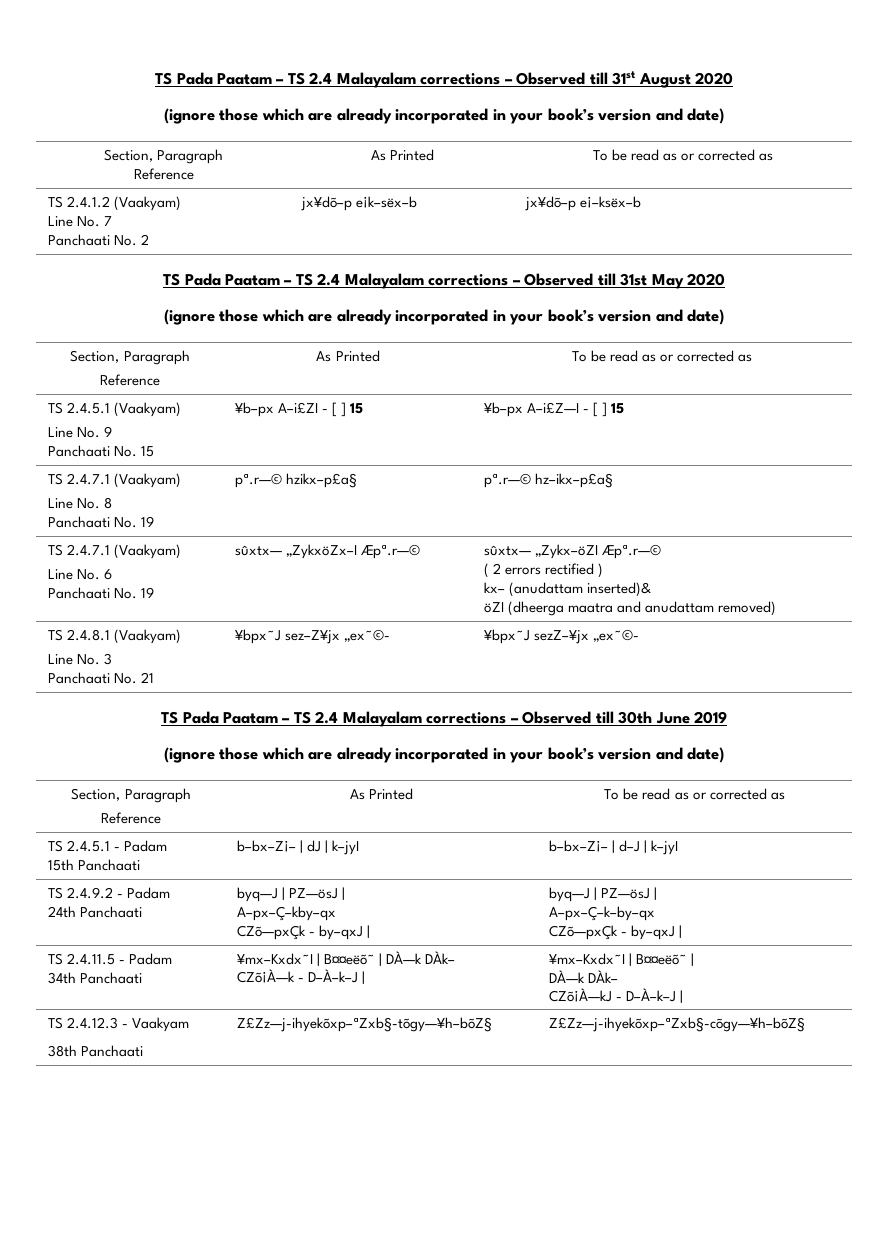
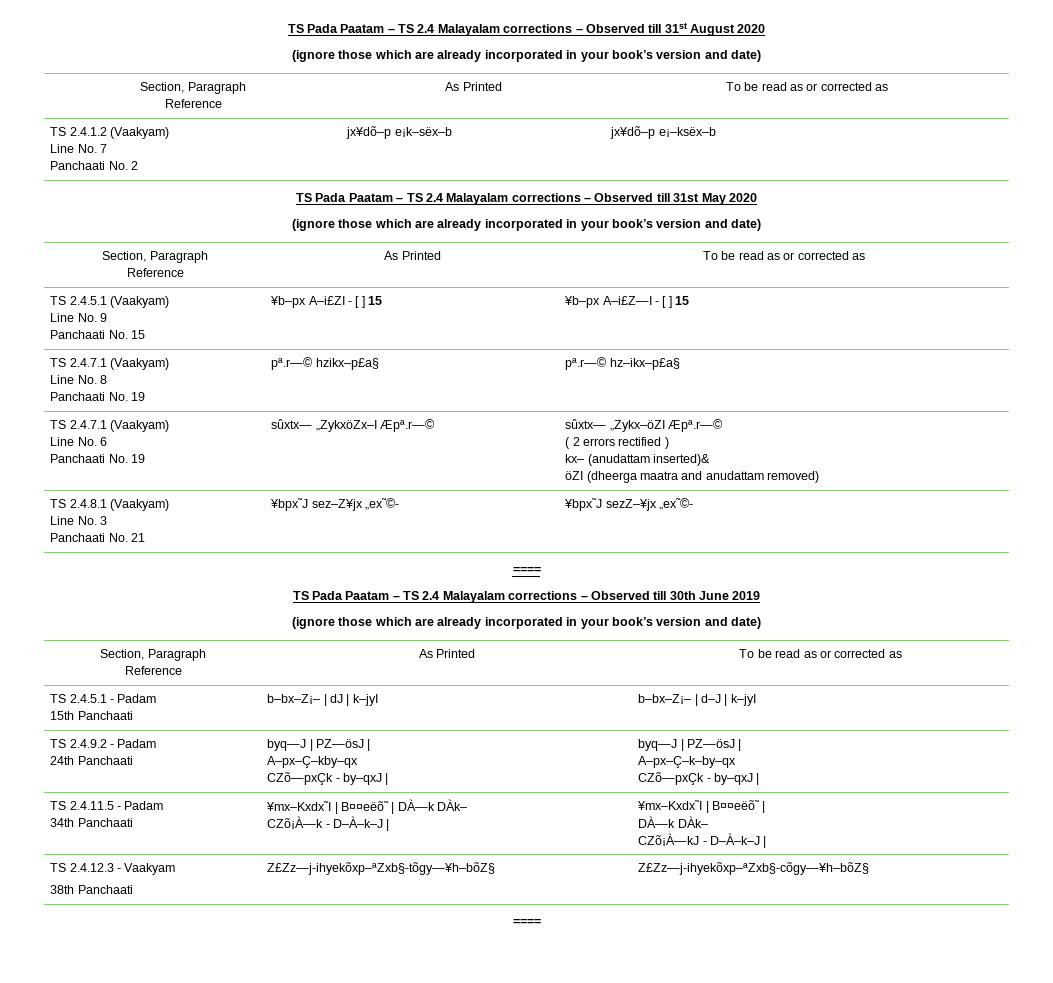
(639, 635) none -> [512,567,541,574] // ====
(805, 1024) none -> [512,919,541,926] // ====

